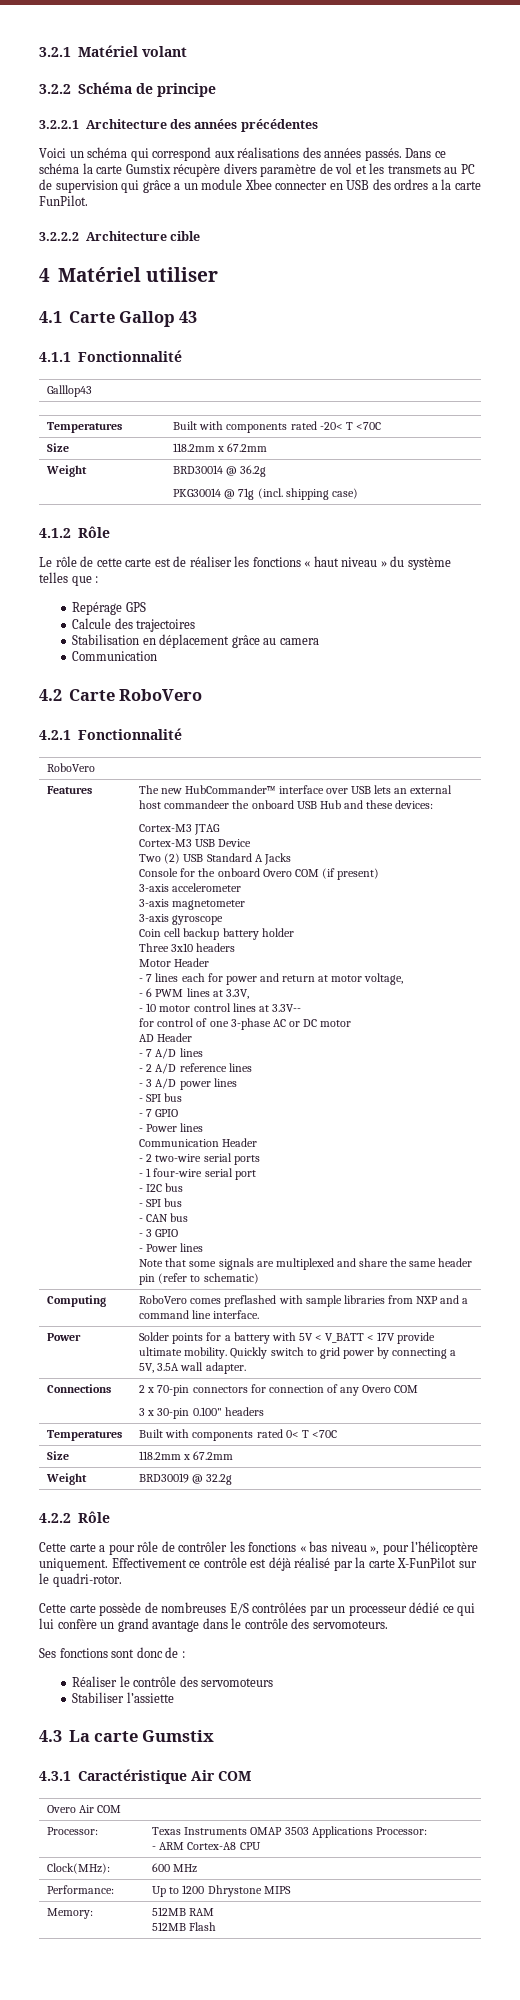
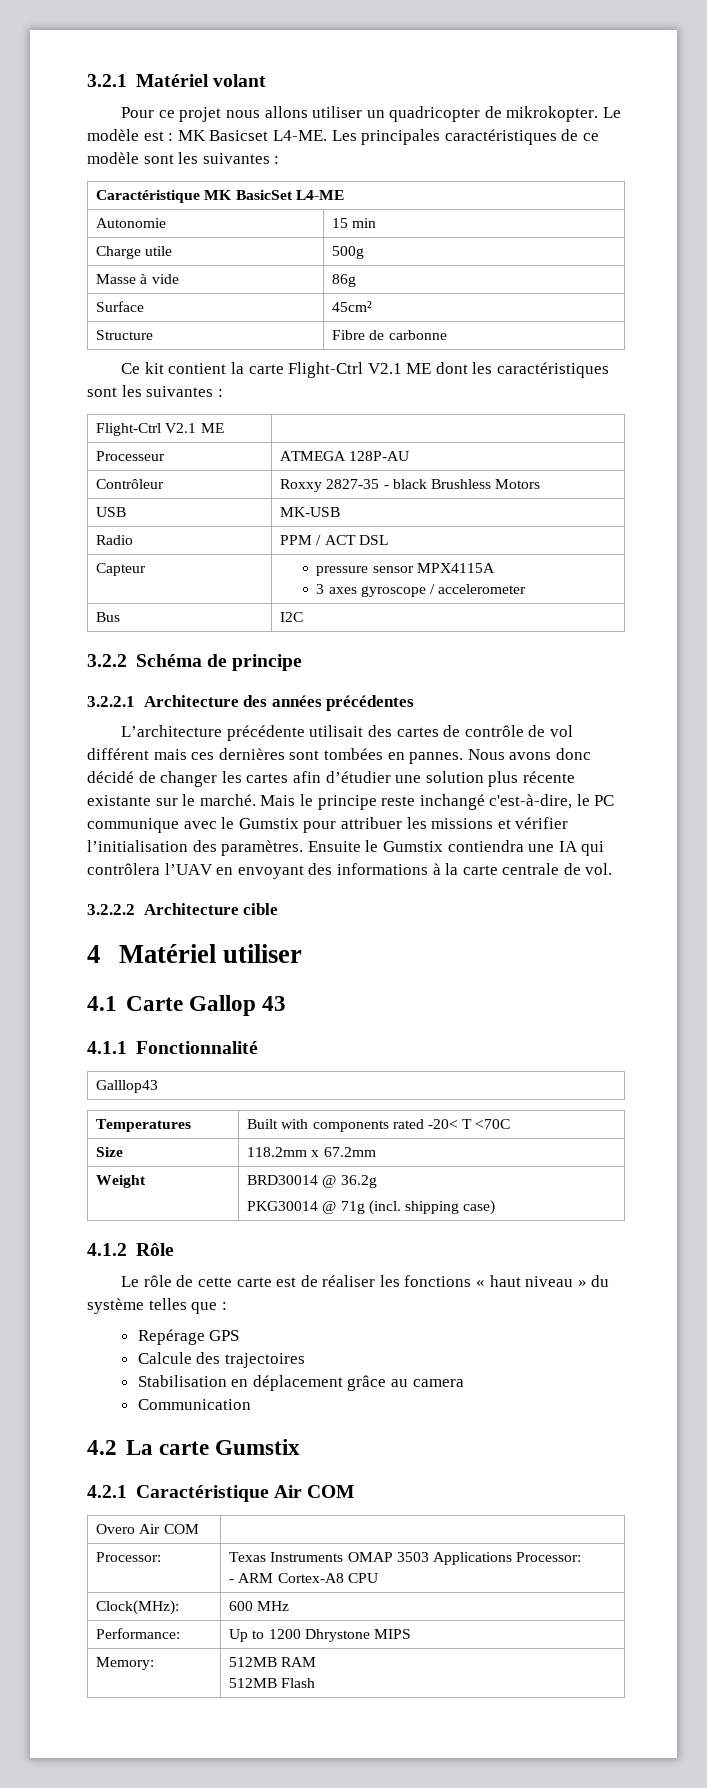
(187, 51) none -> [121,106,622,122] [87,129,599,145] [87,152,280,164] [96,190,344,203] [96,218,167,228] [332,218,377,228] [96,246,173,259] [332,246,365,259] [96,274,179,284] [332,274,357,287] [96,301,145,312] [332,301,373,312] [96,330,154,340] [332,330,447,340] [121,362,610,378] [87,385,223,397] [96,423,224,436] [96,451,166,461] [280,451,410,461] [96,479,165,489] [280,479,541,492] [96,507,127,517] [280,507,341,517] [96,535,134,545] [280,535,388,545] [96,563,147,576] [316,563,495,576] [316,584,527,597] [96,612,121,622] [280,612,304,622] // Pour ce projet nous allons utiliser un quadricopter de mikrokopter. Le modèle est : MK Basicset L4-ME. Les principales caractéristiques de ce modèle sont les suivantes : // Caractéristique MK BasicSet L4-ME // Autonomie | 15 min // Charge utile | 500g // Masse à vide | 86g // Surface | 45cm² // Structure | Fibre de carbonne // Ce kit contient la carte Flight-Ctrl V2.1 ME dont les caractéristiques sont les suivantes : // Flight-Ctrl V2.1 ME | // Processeur | ATMEGA 128P-AU // Contrôleur | Roxxy 2827-35 - black Brushless Motors // USB | MK-USB // Radio | PPM / ACT DSL // Capteur | pressure sensor MPX4115A // 3 axes gyroscope / accelerometer // Bus | I2C
[39,147,446,161] [39,163,475,177] [39,179,481,193] [39,195,88,206] Voici un schéma qui correspond aux réalisations des années passés. Dans ce schéma la carte Gumstix récupère divers paramètre de vol et les transmets au PC de supervision qui grâce a un module Xbee connecter en USB des ordres a la carte FunPilot. -> [121,725,573,741] [87,748,591,764] [87,771,575,787] [87,794,615,810] [87,817,569,833] [87,840,605,856] [87,863,613,879] L’architecture précédente utilisait des cartes de contrôle de vol différent mais ces dernières sont tombées en pannes. Nous avons donc décidé de changer les cartes afin d’étudier une solution plus récente existante sur le marché. Mais le principe reste inchangé c'est-à-dire, le PC communique avec le Gumstix pour attribuer les missions et vérifier l’initialisation des paramètres. Ensuite le Gumstix contiendra une IA qui contrôlera l’UAV en envoyant des informations à la carte centrale de vol.
[68,689,202,701] [39,728,182,740] [47,763,96,772] [47,786,93,794] [139,785,453,794] [139,800,434,809] [139,824,221,835] [139,839,252,847] [139,853,291,865] [139,868,379,880] [139,883,242,892] [139,899,246,910] [139,914,224,925] [139,928,294,940] [139,943,236,952] [139,958,210,967] [139,973,404,985] [139,988,249,999] [139,1003,301,1012] [139,1018,352,1030] [139,1033,193,1042] [139,1048,203,1059] [139,1063,252,1074] [139,1078,237,1090] [139,1093,183,1102] [139,1109,179,1117] [139,1123,204,1132] [139,1138,258,1147] [139,1153,260,1165] [139,1168,256,1180] [139,1183,184,1192] [139,1198,183,1207] [139,1213,189,1222] [139,1229,179,1237] [139,1243,204,1252] [139,1258,473,1270] [139,1273,259,1285] [47,1295,107,1307] [139,1295,469,1307] [139,1310,260,1319] [47,1333,82,1341] [139,1332,436,1344] [139,1347,457,1359] [139,1362,246,1374] [47,1384,112,1393] [139,1384,419,1396] [139,1407,264,1419] [47,1430,123,1441] [139,1429,337,1441] [47,1451,70,1460] [139,1451,234,1460] [46,1473,88,1485] [139,1473,233,1485] [39,1511,110,1523] [39,1541,479,1555] [39,1557,477,1571] [39,1573,122,1587] [39,1602,476,1616] [39,1618,388,1632] [39,1647,185,1658] [72,1676,274,1687] [72,1692,174,1703] [39,1730,62,1742] Carte RoboVero // 4.2.1 Fonctionnalité // RoboVero // Features | The new HubCommander™ interface over USB lets an external host commandeer the onboard USB Hub and these devices: // Cortex-M3 JTAG // Cortex-M3 USB Device // Two (2) USB Standard A Jacks // Console for the onboard Overo COM (if present) // 3-axis accelerometer // 3-axis magnetometer // 3-axis gyroscope // Coin cell backup battery holder // Three 3x10 headers // Motor Header // - 7 lines each for power and return at motor voltage, // - 6 PWM lines at 3.3V, // - 10 motor control lines at 3.3V-- // for control of one 3-phase AC or DC motor // AD Header // - 7 A/D lines // - 2 A/D reference lines // - 3 A/D power lines // - SPI bus // - 7 GPIO // - Power lines // Communication Header // - 2 two-wire serial ports // - 1 four-wire serial port // - I2C bus // - SPI bus // - CAN bus // - 3 GPIO // - Power lines // Note that some signals are multiplexed and share the same header pin (refer to schematic) // Computing | RoboVero comes preflashed with sample libraries from NXP and a command line interface. // Power | Solder points for a battery with 5V < V_BATT < 17V provide ultimate mobility. Quickly switch to grid power by connecting a 5V, 3.5A wall adapter. // Connections | 2 x 70-pin connectors for connection of any Overo COM // 3 x 30-pin 0.100" headers // Temperatures | Built with components rated 0< T <70C // Size | 118.2mm x 67.2mm // Weight | BRD30019 @ 32.2g // 4.2.2 Rôle // Cette carte a pour rôle de contrôler les fonctions « bas niveau », pour l’hélicoptère uniquement. Effectivement ce contrôle est déjà réalisé par la carte X-FunPilot sur le quadri-rotor. // Cette carte possède de nombreuses E/S contrôlées par un processeur dédié ce qui lui confère un grand avantage dans le contrôle des servomoteurs. // Ses fonctions sont donc de : // Réaliser le contrôle des servomoteurs // Stabiliser l’assiette // 4.3 -> (117, 1447) none
[39,1771,71,1781] 4.3.1 -> [87,1485,127,1498] 4.2.1

